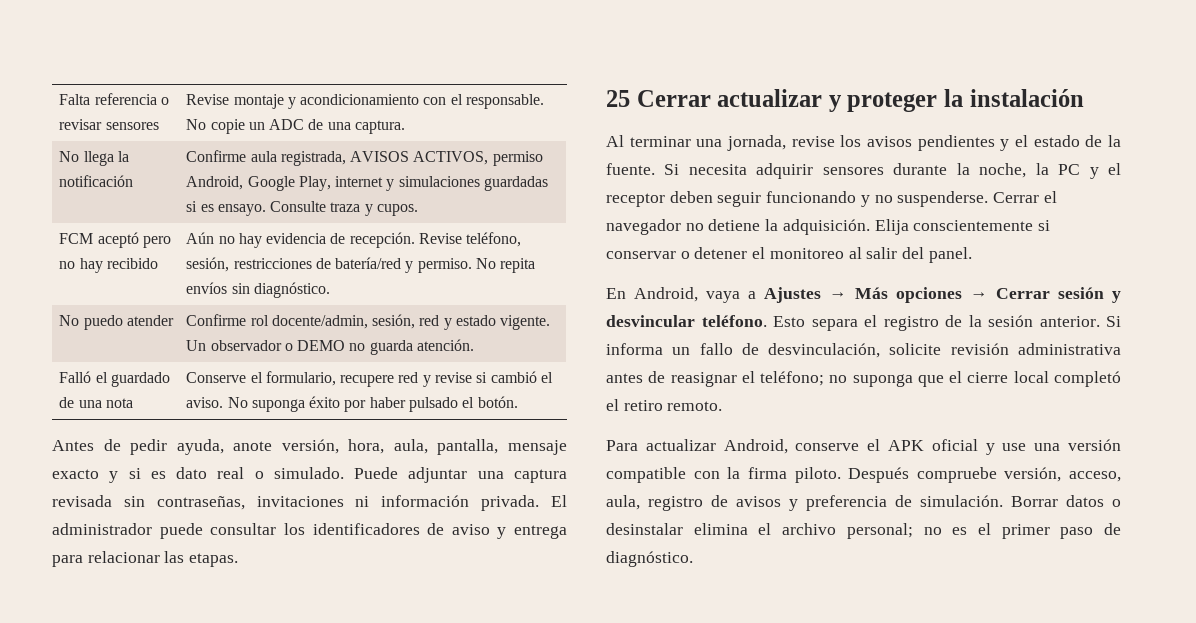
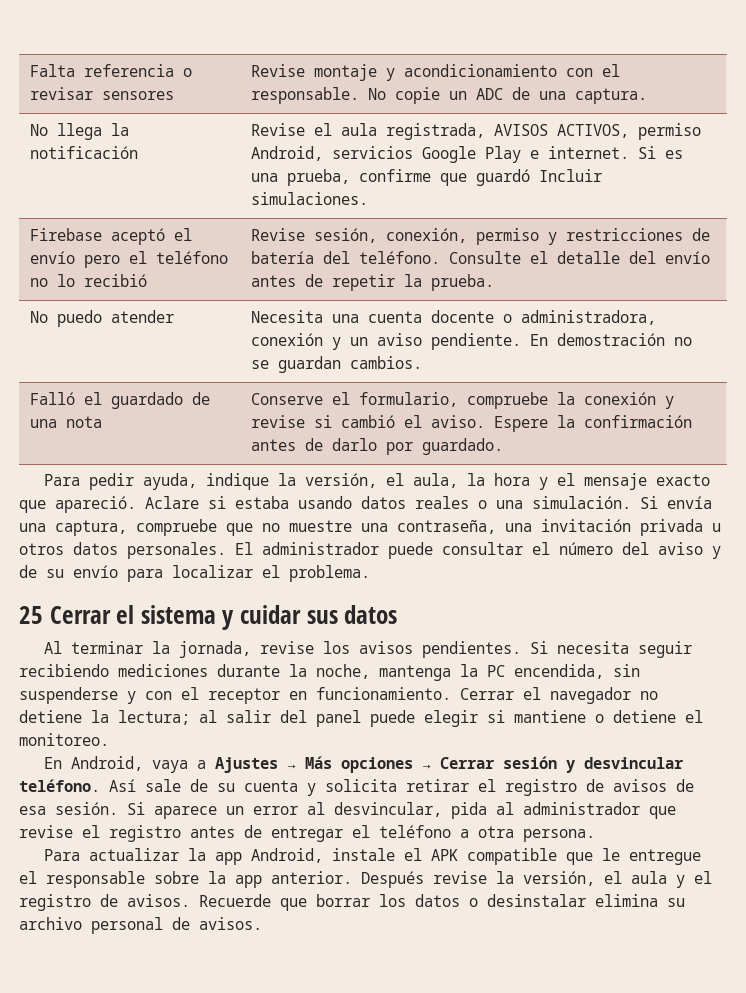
[186,150,247,162] Confirme -> [251,123,333,136] Revise el
[247,176,549,191] [186,201,419,216] [59,232,171,248] [59,258,158,273] [186,232,522,248] [186,257,536,273] [186,282,330,298] [59,315,174,330] [186,314,551,330] [186,339,475,355] Google Play, internet y simulaciones guardadas si es ensayo. Consulte traza y cupos. // FCM aceptó pero no hay recibido | Aún no hay evidencia de recepción. Revise teléfono, sesión, restricciones de batería/red y permiso. No repita envíos sin diagnóstico. // No puedo atender | Confirme rol docente/admin, sesión, red y estado vigente. Un observador o DEMO no guarda atención. -> [332,146,684,163] [251,169,603,186] [251,192,369,205] [30,228,193,245] [30,251,229,268] [30,274,148,287] [251,228,711,245] [251,251,711,264] [251,274,495,291] [30,310,175,327] [251,310,657,325] [251,333,693,350] [251,356,423,373] servicios Google Play e internet. Si es una prueba, confirme que guardó Incluir simulaciones. // Firebase aceptó el envío pero el teléfono no lo recibió | Revise sesión, conexión, permiso y restricciones de batería del teléfono. Consulte el detalle del envío antes de repetir la prueba. // No puedo atender | Necesita una cuenta docente o administradora, conexión y un aviso pendiente. En demostración no se guardan cambios.
[340,372,419,387] recupere red -> [467,392,657,409] compruebe la conexión
[227,396,518,412] [52,439,567,455] [52,467,567,483] [52,495,567,511] [52,523,567,539] [52,551,239,567] [606,89,1084,112] No suponga éxito por haber pulsado el botón. // Antes de pedir ayuda, anote versión, hora, aula, pantalla, mensaje exacto y si es dato real o simulado. Puede adjuntar una captura revisada sin contraseñas, invitaciones ni información privada. El administrador puede consultar los identificadores de aviso y entrega para relacionar las etapas. // 25 Cerrar actualizar y proteger la instalación -> [494,415,693,432] [251,438,504,455] [44,473,711,490] [19,496,712,513] [19,519,721,536] [19,542,721,559] [19,565,370,582] [19,605,398,630] Espere la confirmación antes de darlo por guardado. // Para pedir ayuda, indique la versión, el aula, la hora y el mensaje exacto que apareció. Aclare si estaba usando datos reales o una simulación. Si envía una captura, compruebe que no muestre una contraseña, una invitación privada u otros datos personales. El administrador puede consultar el número del aviso y de su envío para localizar el problema. // 25 Cerrar el sistema y cuidar sus datos
[696,139,723,147] una -> [152,641,171,654] la
[917,135,1121,151] [606,163,884,179] pendientes y el estado de la fuente. Si necesita adquirir sensores -> [422,641,693,658] [19,664,208,677] pendientes. Si necesita seguir recibiendo mediciones
(1027, 170) none -> [379,665,451,681] mantenga
[1089,163,1121,179] [606,191,989,207] y el receptor deben seguir funcionando y no suspenderse. -> [514,664,640,679] [19,687,451,704] encendida, sin suspenderse y con el receptor en funcionamiento.
[782,219,1051,235] [606,247,972,263] adquisición. Elija conscientemente si conservar o detener el monitoreo al salir del panel. -> [118,710,703,727] [19,733,109,746] lectura; al salir del panel puede elegir si mantiene o detiene el monitoreo.
[773,315,1121,331] [606,343,1121,358] [606,371,1121,387] [606,399,723,411] [606,439,1121,455] [606,467,1121,483] [606,495,1121,511] [606,523,1121,539] [606,551,693,567] Esto separa el registro de la sesión anterior. Si informa un fallo de desvinculación, solicite revisión administrativa antes de reasignar el teléfono; no suponga que el cierre local completó el retiro remoto. // Para actualizar Android, conserve el APK oficial y use una versión compatible con la firma piloto. Después compruebe versión, acceso, aula, registro de avisos y preferencia de simulación. Borrar datos o desinstalar elimina el archivo personal; no es el primer paso de diagnóstico. -> [109,779,694,796] [19,802,676,819] [19,825,595,842] [44,848,702,865] [19,871,712,888] [19,894,685,911] [19,917,262,934] Así sale de su cuenta y solicita retirar el registro de avisos de esa sesión. Si aparece un error al desvincular, pida al administrador que revise el registro antes de entregar el teléfono a otra persona. // Para actualizar la app Android, instale el APK compatible que le entregue el responsable sobre la app anterior. Después revise la versión, el aula y el registro de avisos. Recuerde que borrar los datos o desinstalar elimina su archivo personal de avisos.

